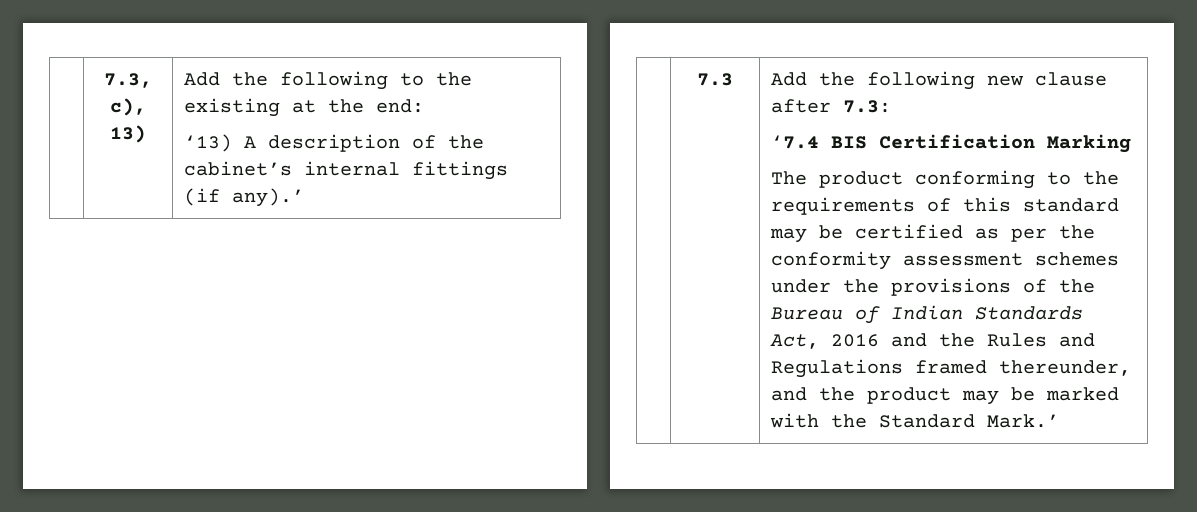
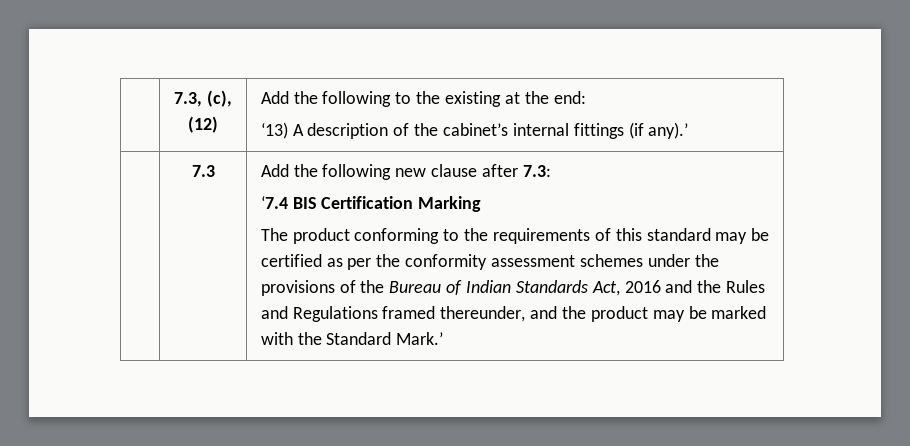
[110,98,146,116] [110,125,146,143] c), 13) -> [206,90,232,107] [188,116,218,133] (c), (12)

